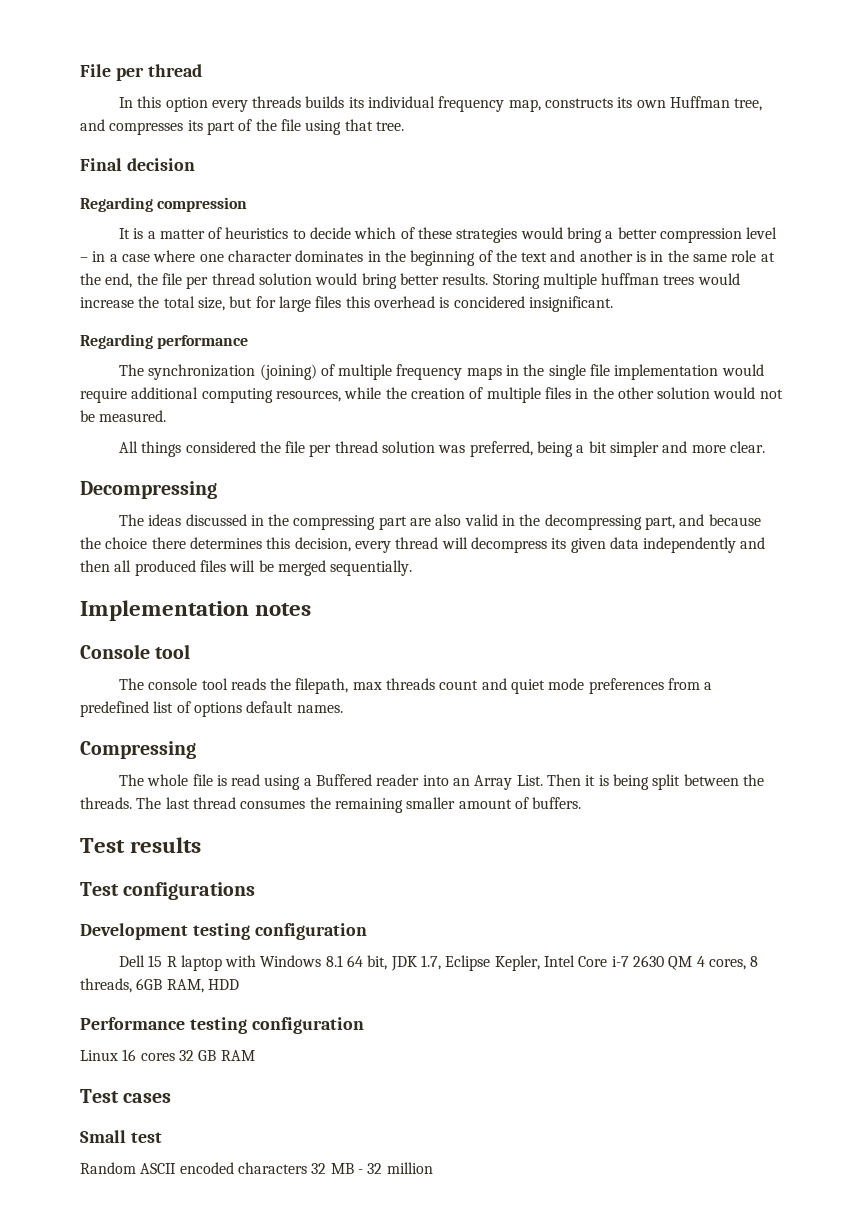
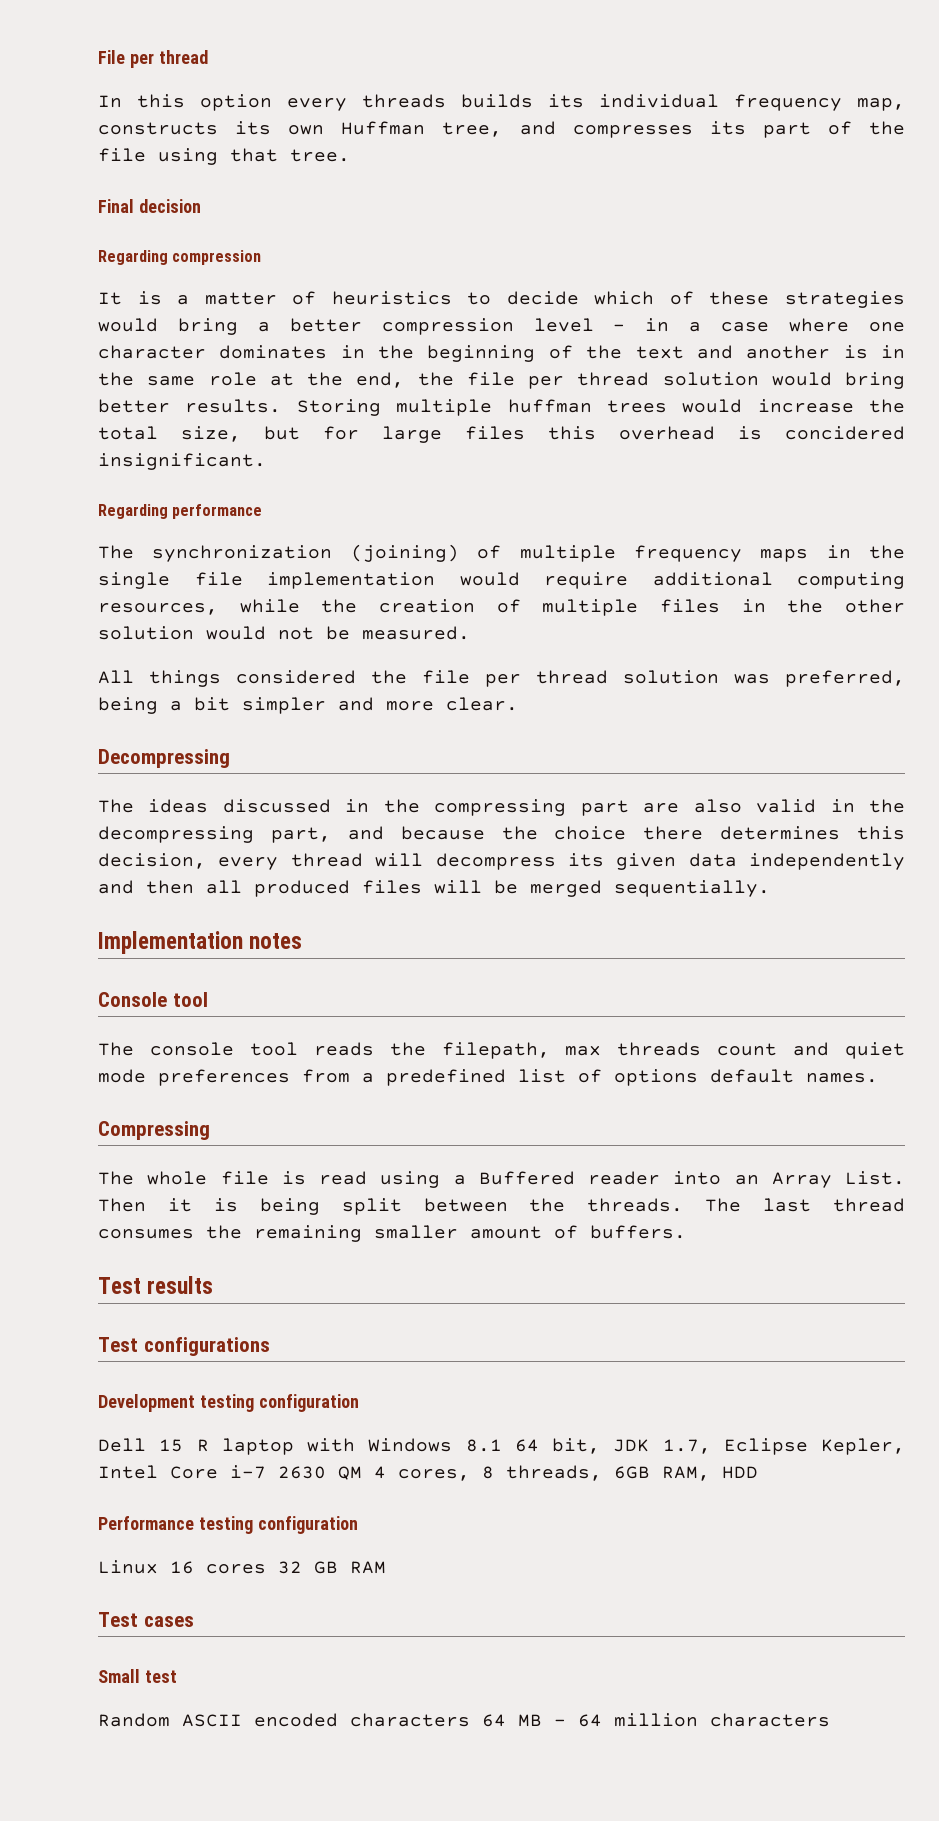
[311,1163,327,1174] 32 -> [482,1714,506,1727] 64
[367,1162,433,1174] 32 million -> [578,1713,830,1727] 64 million characters

